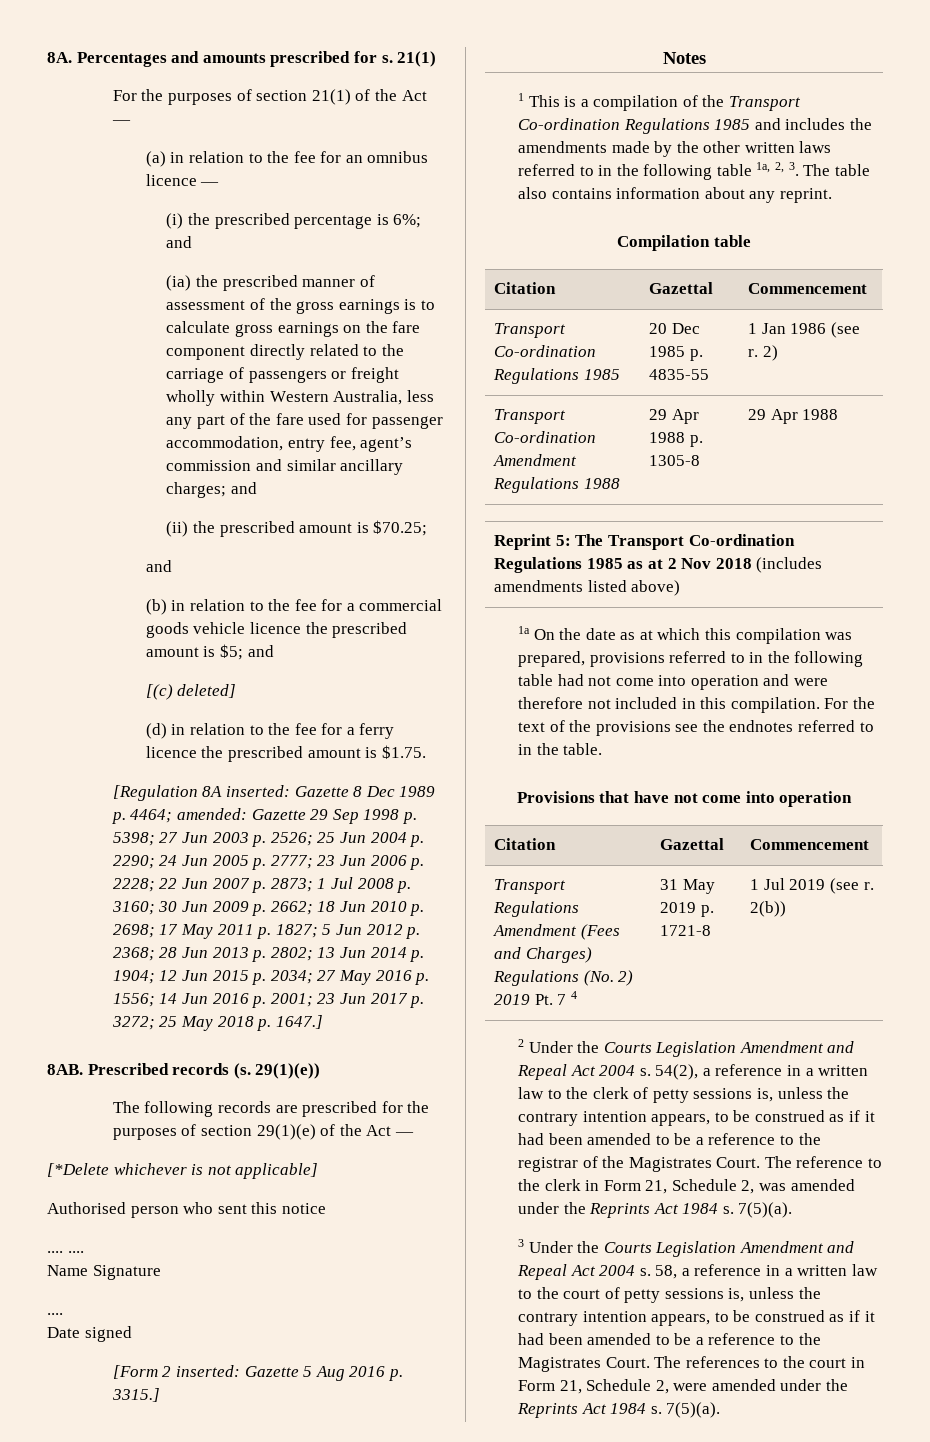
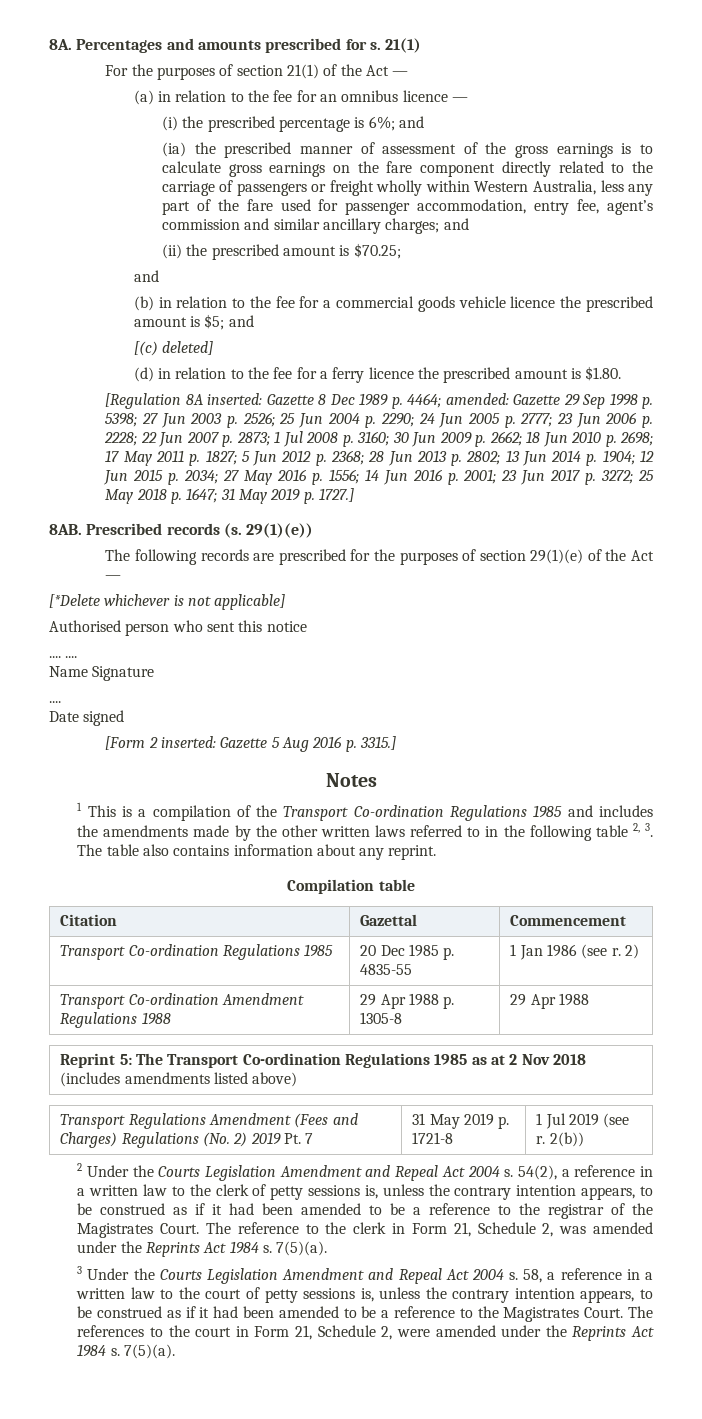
[381,745,426,759] $1.75. -> [585,366,622,381] $1.80.
[275,1015,323,1029] 1647.] -> [186,488,355,504] 1647; 31 May 2019 p. 1727.]
[756,162,771,173] 1a, -> (628, 831) none
[517,626,853,644] [517,651,864,667] [517,674,829,690] [517,697,876,713] [517,720,874,736] [517,743,603,755] [516,791,853,807] [494,838,557,850] [660,838,725,850] [750,839,870,850] // 1a On the date as at which this compilation was prepared, provisions referred to in the following table had not come into operation and were therefore not included in this compilation. For the text of the provisions see the endnotes referred to in the table. // Provisions that have not come into operation // Citation | Gazettal | Commencement -> (298, 1079) none
[571,991,578,999] 4 -> (314, 1138) none

